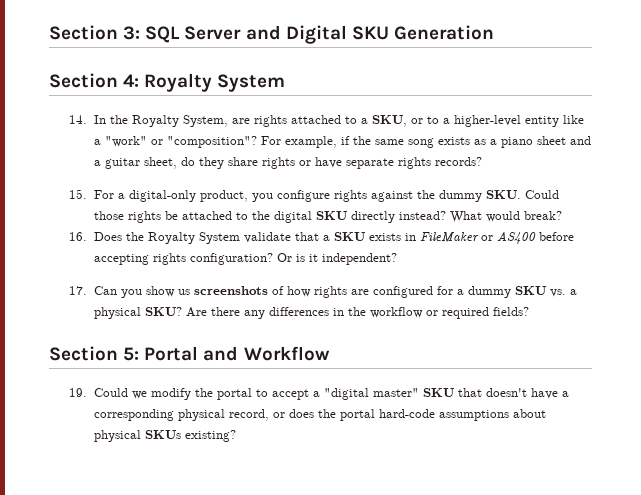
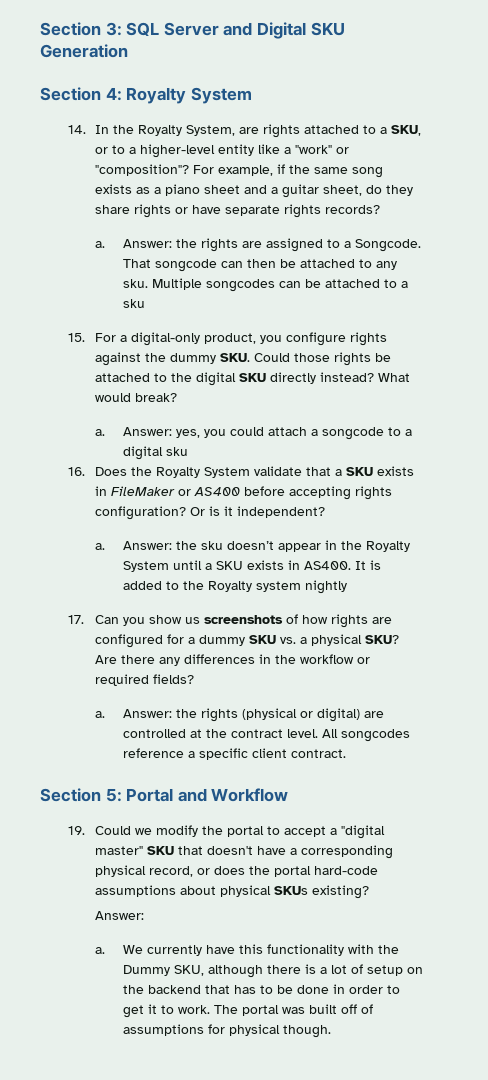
(482, 161) none -> [95,238,421,252] [122,259,397,272] [122,278,408,292] [122,299,145,308] // a. Answer: the rights are assigned to a Songcode. That songcode can then be attached to any sku. Multiple songcodes can be attached to a sku
(562, 215) none -> [95,427,412,440] [122,446,188,460] // a. Answer: yes, you could attach a songcode to a digital sku
(397, 259) none -> [95,540,410,552] [122,560,381,572] [122,580,347,594] // a. Answer: the sku doesn’t appear in the Royalty System until a SKU exists in AS400. It is added to the Royalty system nightly
(529, 311) none -> [95,708,384,722] [122,729,410,742] [122,748,346,760] // a. Answer: the rights (physical or digital) are controlled at the contract level. All songcodes reference a specific client contract.
(236, 436) none -> [95,911,145,920] [95,944,399,956] [122,964,423,978] [122,984,400,994] [122,1004,373,1018] [122,1024,331,1038] // Answer: // a. We currently have this functionality with the Dummy SKU, although there is a lot of setup on the backend that has to be done in order to get it to work. The portal was built off of assumptions for physical though.

